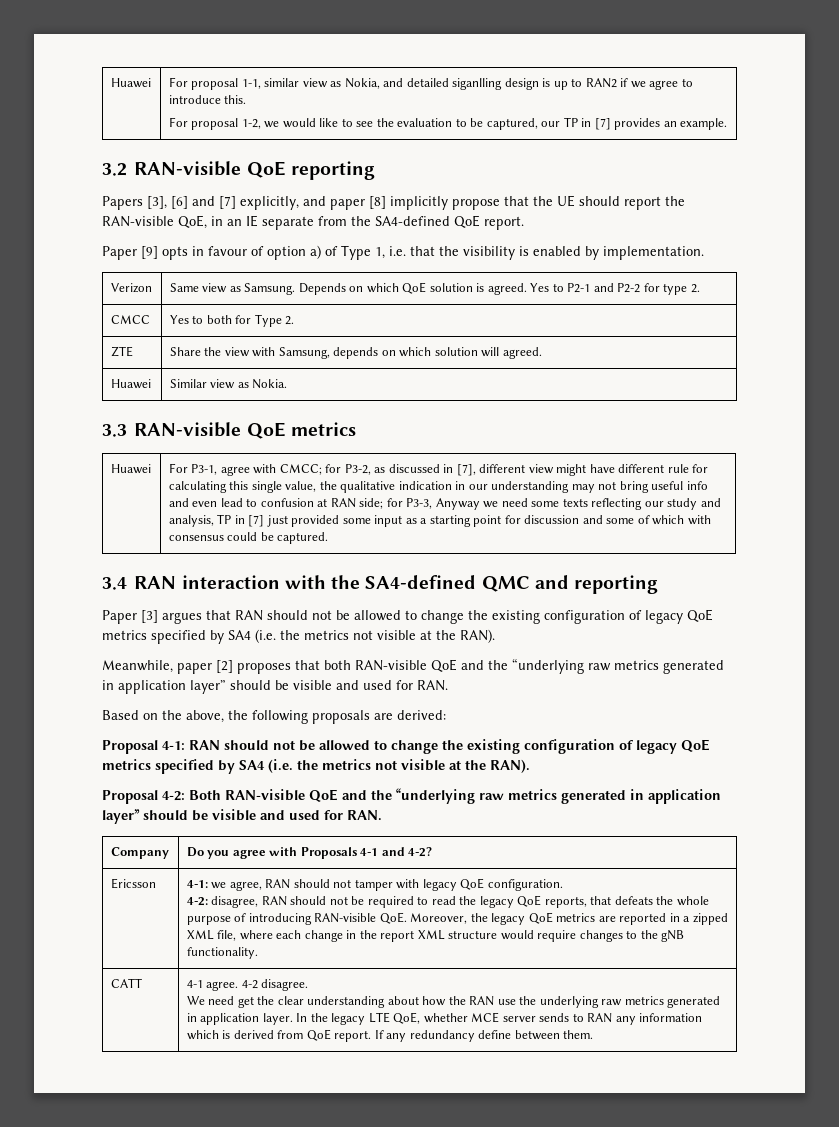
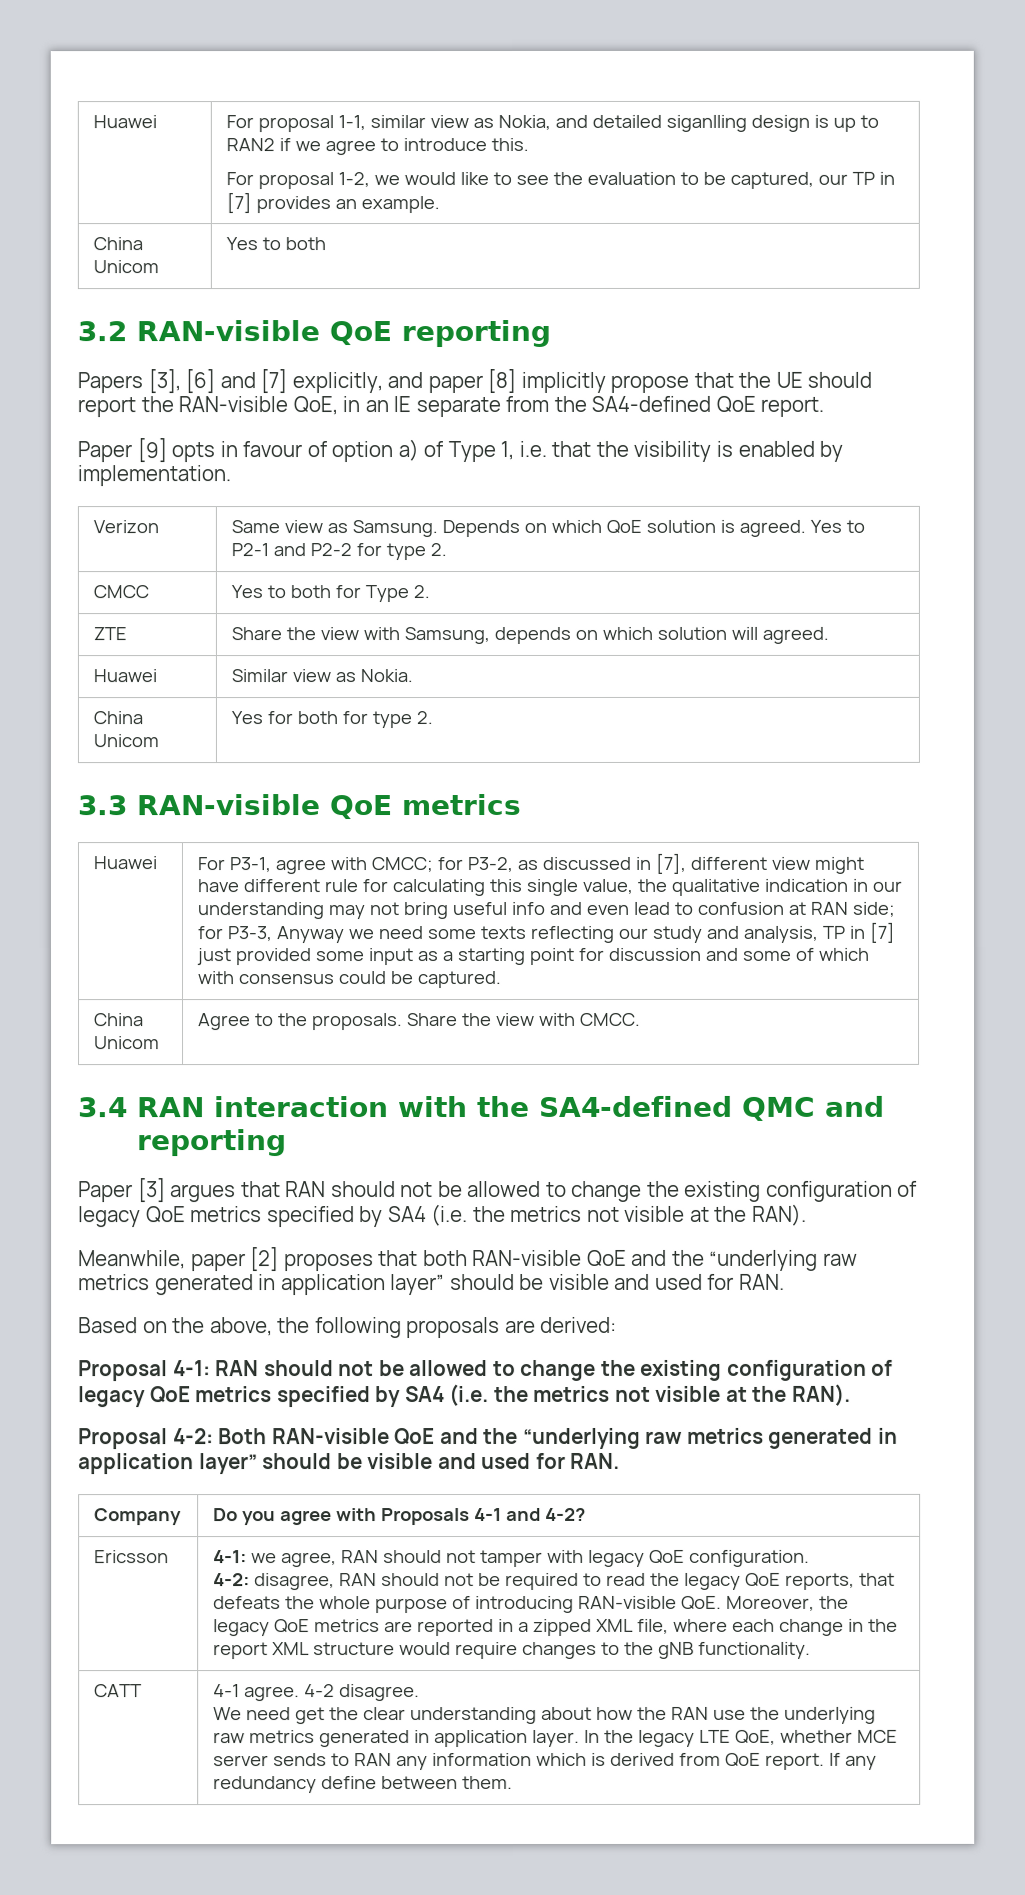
(728, 124) none -> [93,237,144,251] [93,260,160,274] [226,237,327,251] // China Unicom | Yes to both
(288, 384) none -> [93,711,144,725] [93,734,160,748] [231,711,434,729] // China Unicom | Yes for both for type 2.
(329, 538) none -> [94,1013,145,1027] [94,1036,161,1050] [198,1012,642,1031] // China Unicom | Agree to the proposals. Share the view with CMCC.

